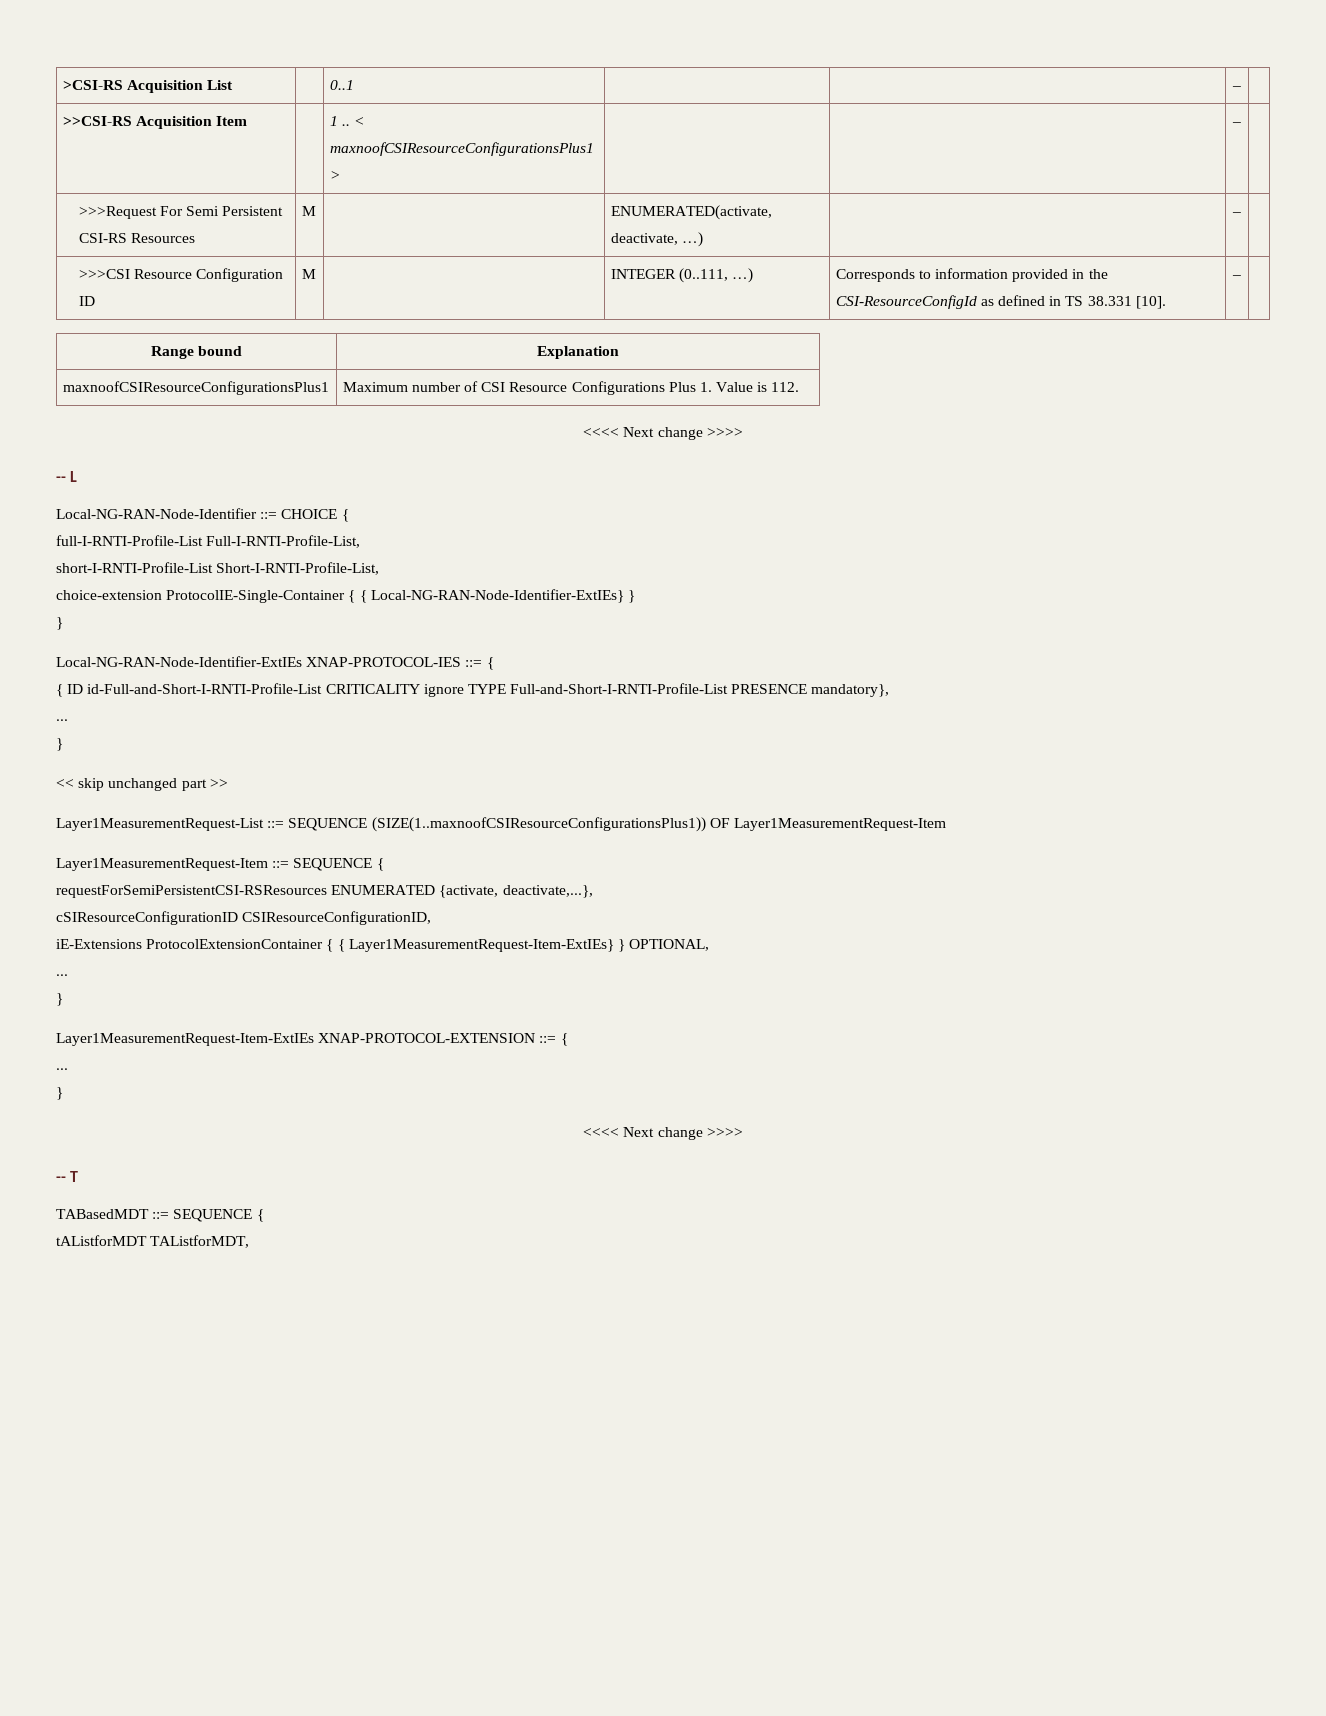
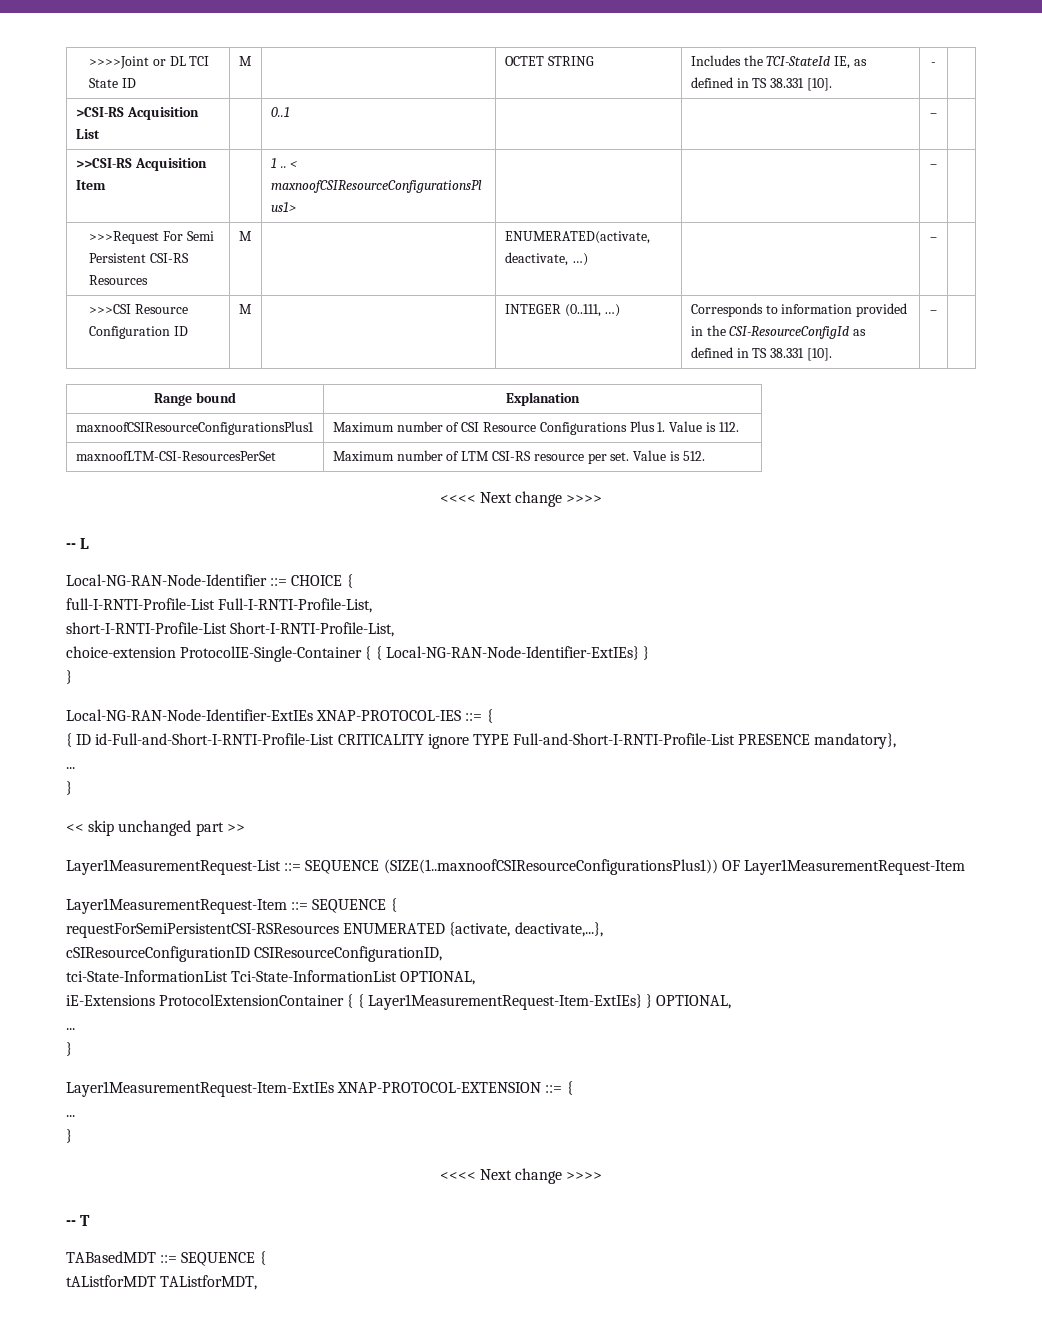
(62, 85) none -> [89,56,210,69] [89,78,136,88] [238,56,252,66] [504,56,594,66] [690,55,868,69] [690,77,833,91] [931,62,936,66] >>>>Joint or DL TCI State ID | M | | OCTET STRING | Includes the TCI-StateId IE, as defined in TS 38.331 [10]. | - | //
(800, 387) none -> [75,451,276,461] [332,450,705,464] // maxnoofLTM-CSI-ResourcesPerSet | Maximum number of LTM CSI-RS resource per set. Value is 512.
(432, 918) none -> [66,970,476,985] // tci-State-InformationList Tci-State-InformationList OPTIONAL,

